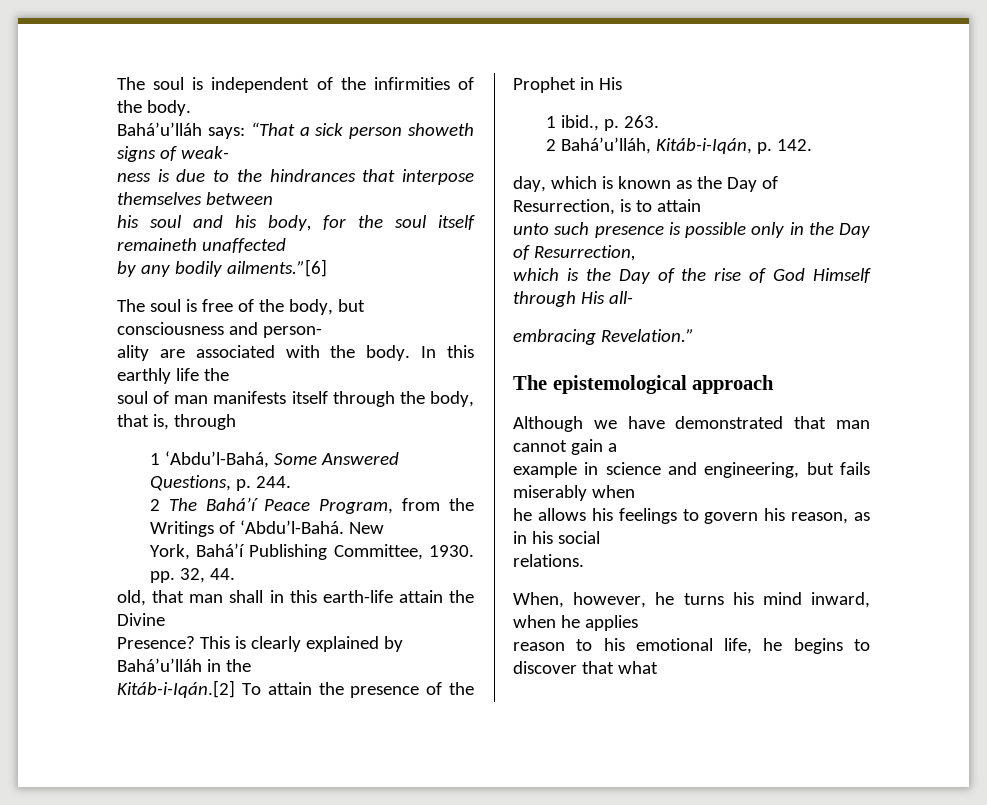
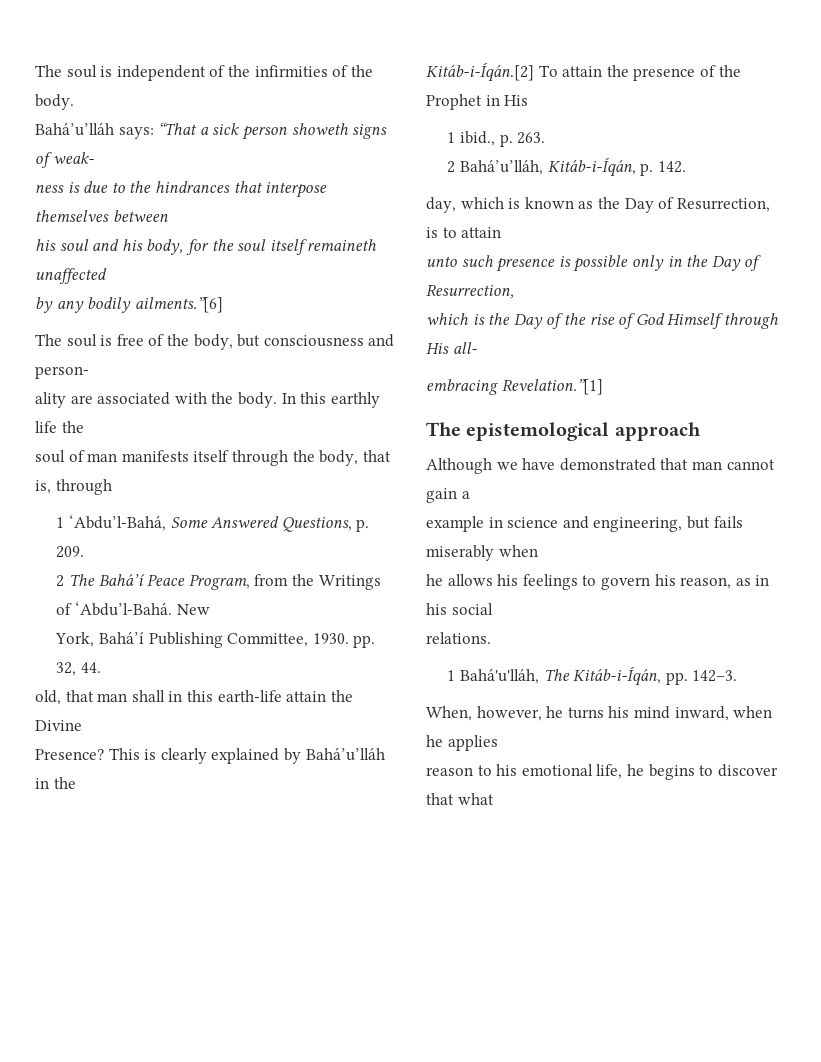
[255,476,291,488] 244. -> [56,546,85,558] 209.
[117,680,235,698] Kitáb-i-Iqán.[2] -> [426,62,534,82] Kitáb-i-Íqán.[2]
[655,138,752,154] Kitáb-i-Iqán, -> [547,157,636,177] Kitáb-i-Íqán,
[600,329,694,342] Revelation.” -> [501,379,603,395] Revelation.”[1]
(584, 560) none -> [447,666,738,686] // 1 Bahá'u'lláh, The Kitáb-i-Íqán, pp. 142–3.

